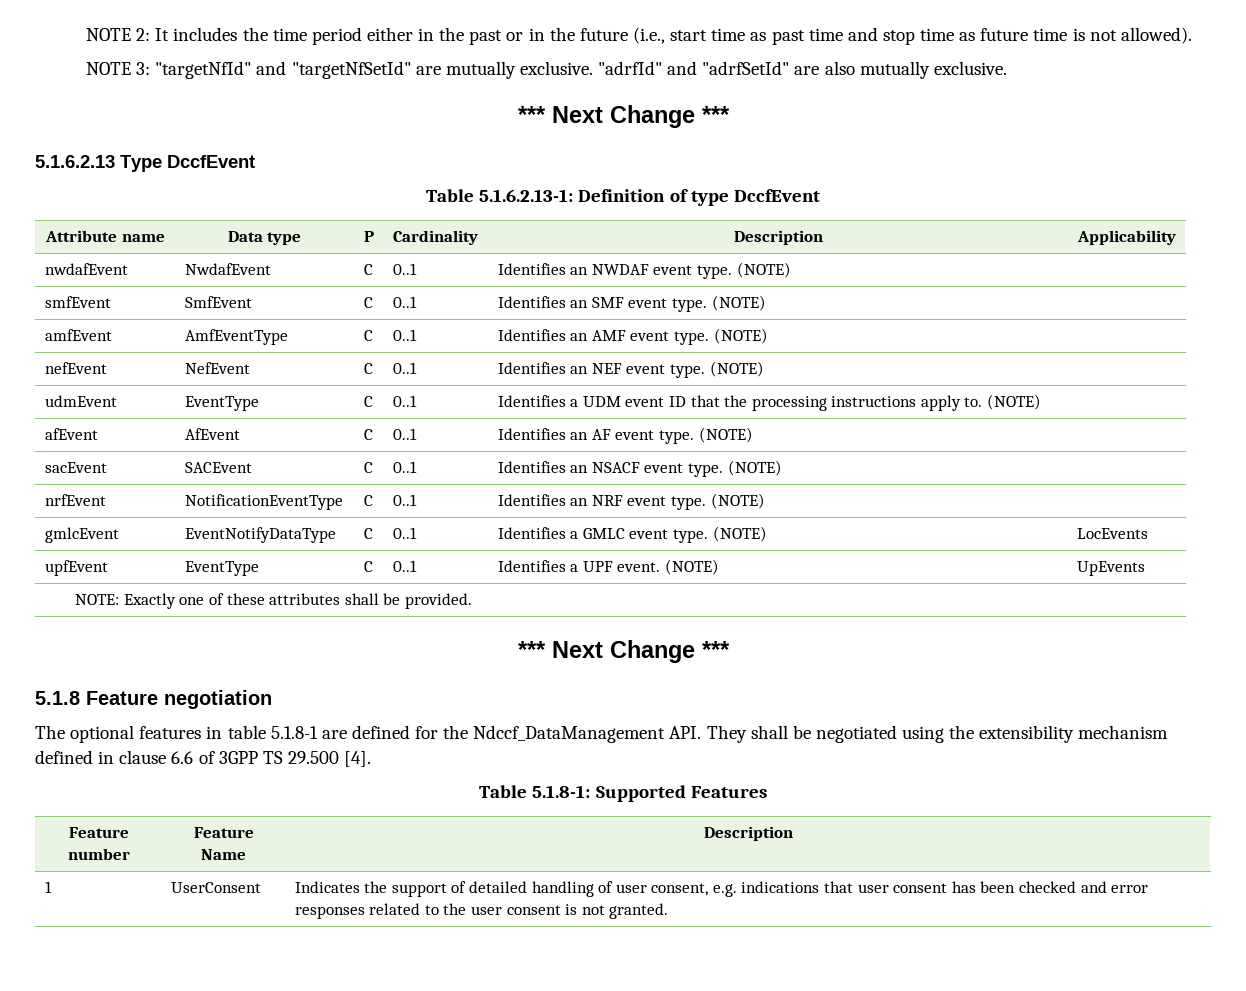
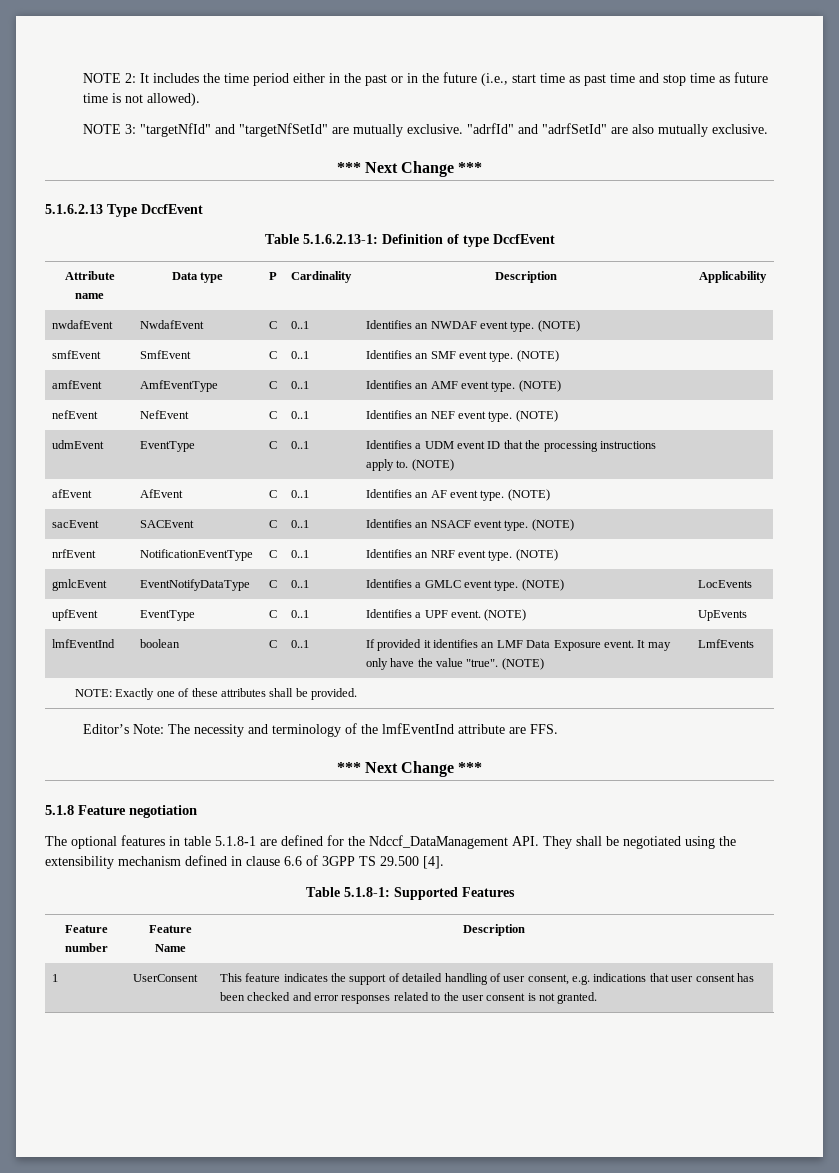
(1145, 568) none -> [51,639,115,648] [139,639,180,648] [269,640,277,648] [290,640,309,648] [365,639,671,651] [365,658,544,670] [697,639,754,648] // lmfEventInd | boolean | C | 0..1 | If provided it identifies an LMF Data Exposure event. It may only have the value "true". (NOTE) | LmfEvents
(472, 601) none -> [83,723,559,737] // Editor’s Note: The necessity and terminology of the lmfEventInd attribute are FFS.
[294,881,360,893] Indicates -> [219,973,328,982] This feature indicates

